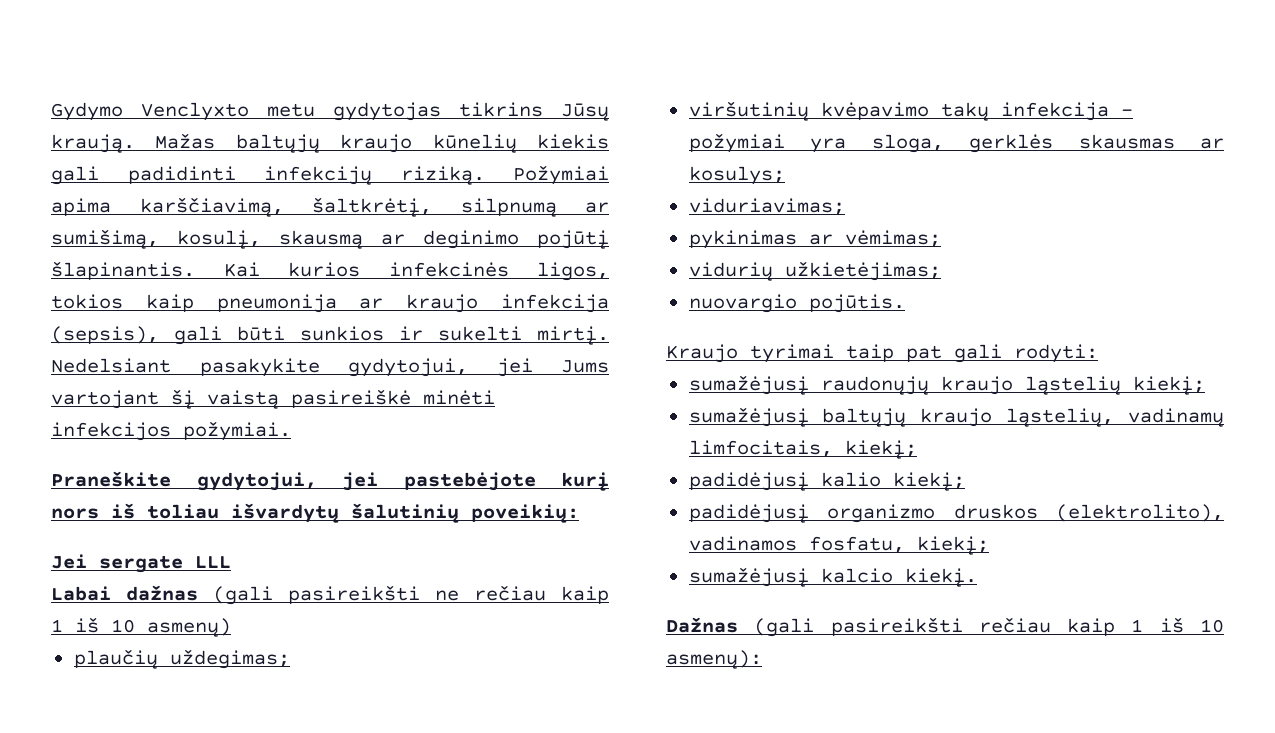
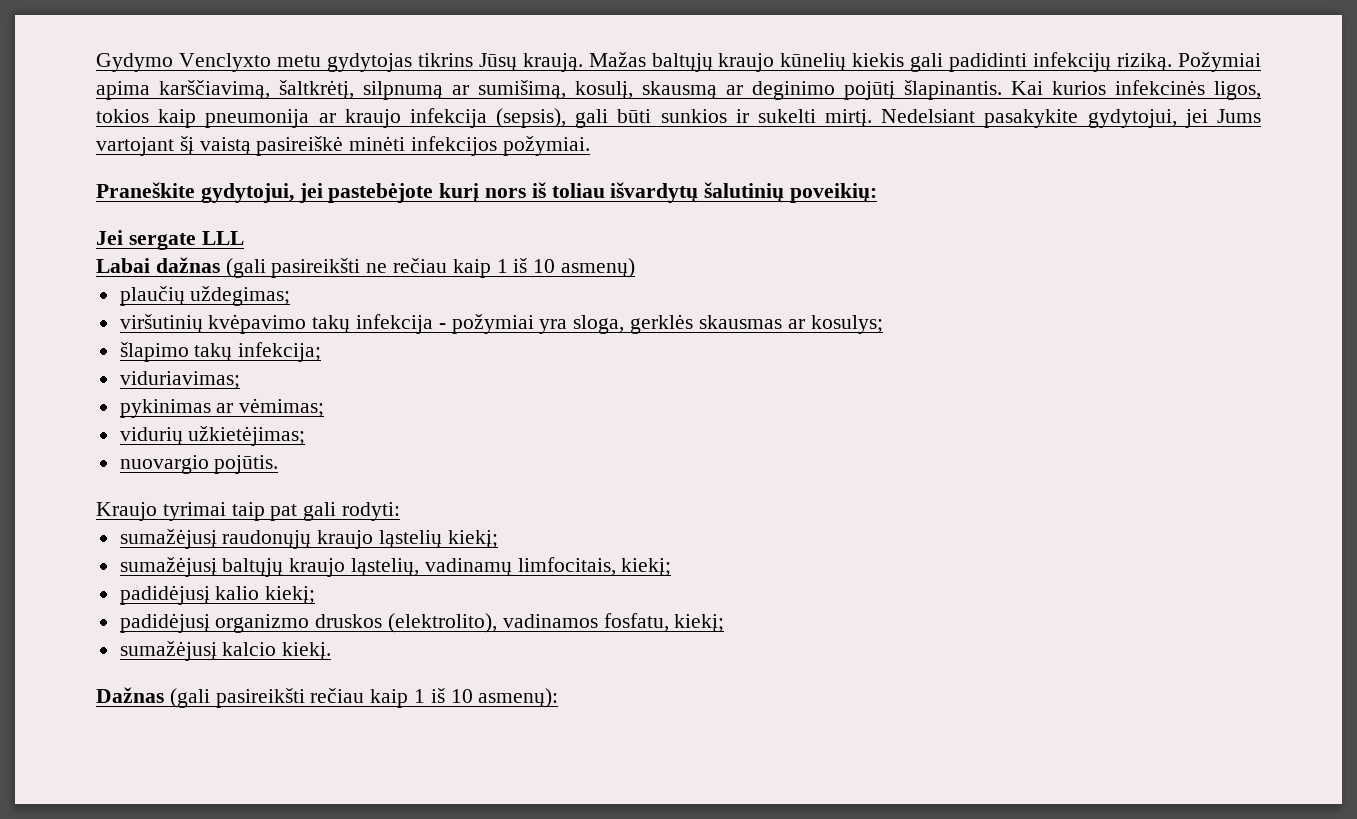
(785, 175) none -> [119,342,322,362] // šlapimo takų infekcija;

